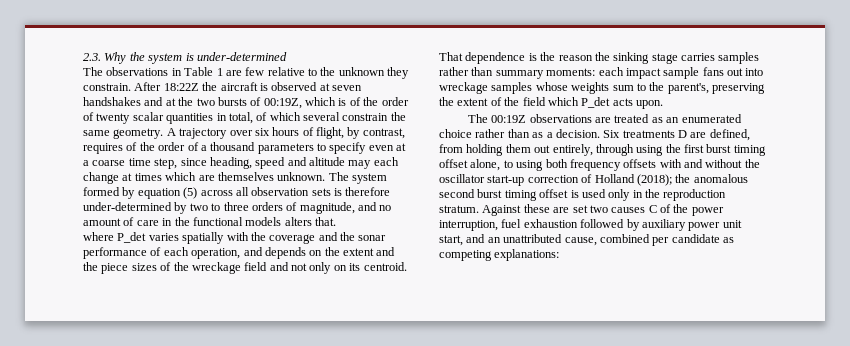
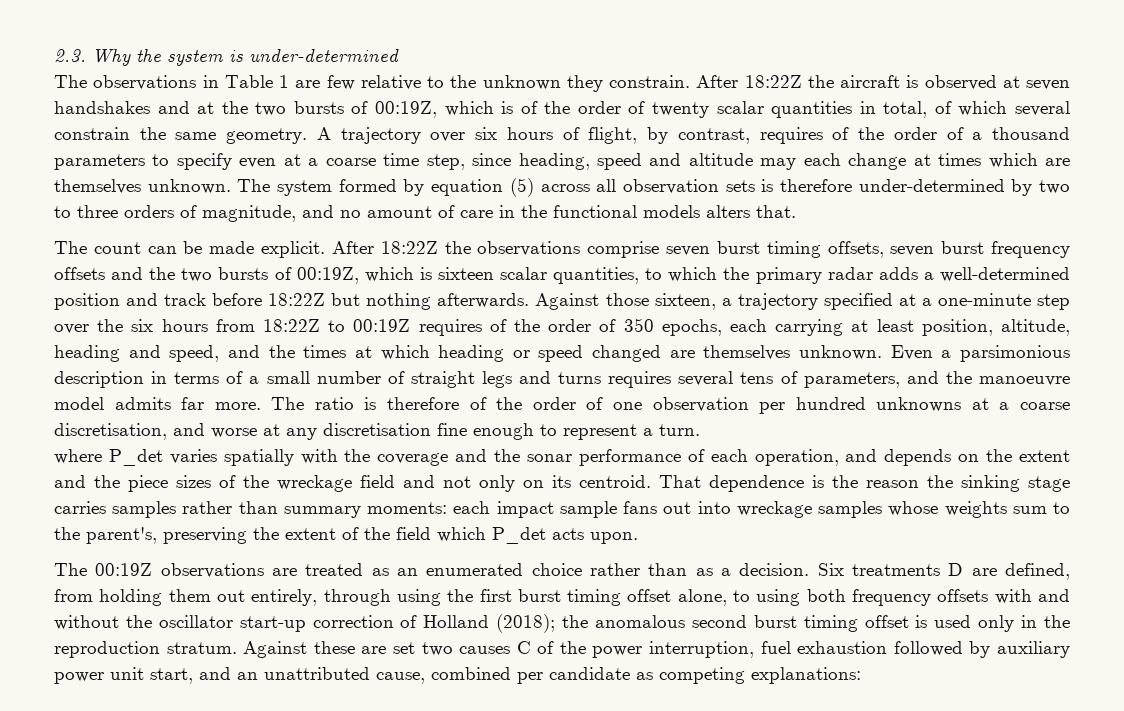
(336, 221) none -> [54,241,1071,258] [54,267,1070,284] [54,293,1070,310] [54,318,1071,336] [54,345,1070,362] [54,371,1070,388] [54,397,1070,414] [54,423,700,440] // The count can be made explicit. After 18:22Z the observations comprise seven burst timing offsets, seven burst frequency offsets and the two bursts of 00:19Z, which is sixteen scalar quantities, to which the primary radar adds a well-determined position and track before 18:22Z but nothing afterwards. Against those sixteen, a trajectory specified at a one-minute step over the six hours from 18:22Z to 00:19Z requires of the order of 350 epochs, each carrying at least position, altitude, heading and speed, and the times at which heading or speed changed are themselves unknown. Even a parsimonious description in terms of a small number of straight legs and turns requires several tens of parameters, and the manoeuvre model admits far more. The ratio is therefore of the order of one observation per hundred unknowns at a coarse discretisation, and worse at any discretisation fine enough to represent a turn.

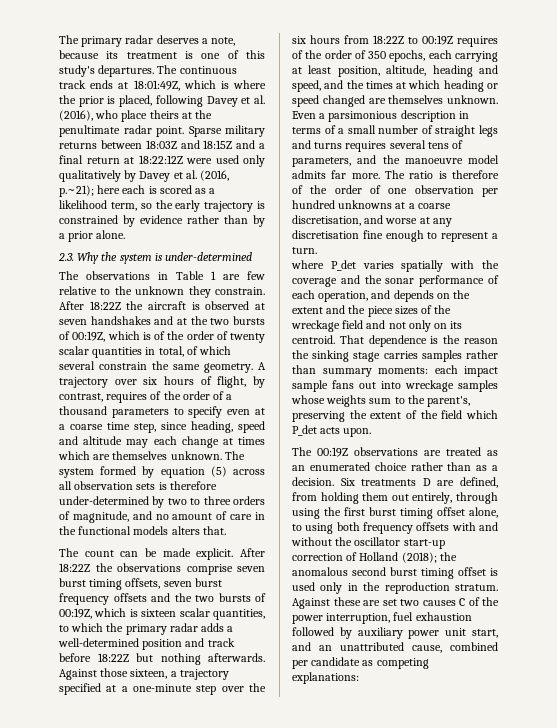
(54, 55) none -> [59,35,236,47] [59,50,265,59] [59,65,237,77] [59,80,266,91] [59,95,265,107] [59,110,213,122] [59,125,265,137] [59,140,265,149] [59,155,265,167] [59,170,230,182] [59,185,216,197] [59,200,265,212] [59,215,265,227] [59,230,126,242] The primary radar deserves a note, because its treatment is one of this study's departures. The continuous track ends at 18:01:49Z, which is where the prior is placed, following Davey et al. (2016), who place theirs at the penultimate radar point. Sparse military returns between 18:03Z and 18:15Z and a final return at 18:22:12Z were used only qualitatively by Davey et al. (2016, p.~21); here each is scored as a likelihood term, so the early trajectory is constrained by evidence rather than by a prior alone. //

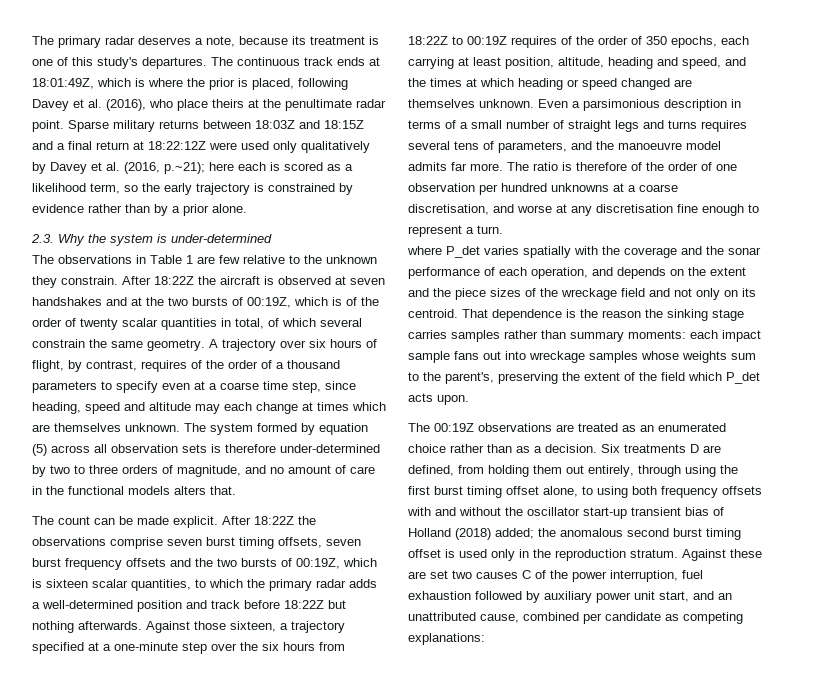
[292,552,437,563] correction of Holland (2018); -> [631,507,724,516] [408,528,534,540] transient bias of Holland (2018) added;

